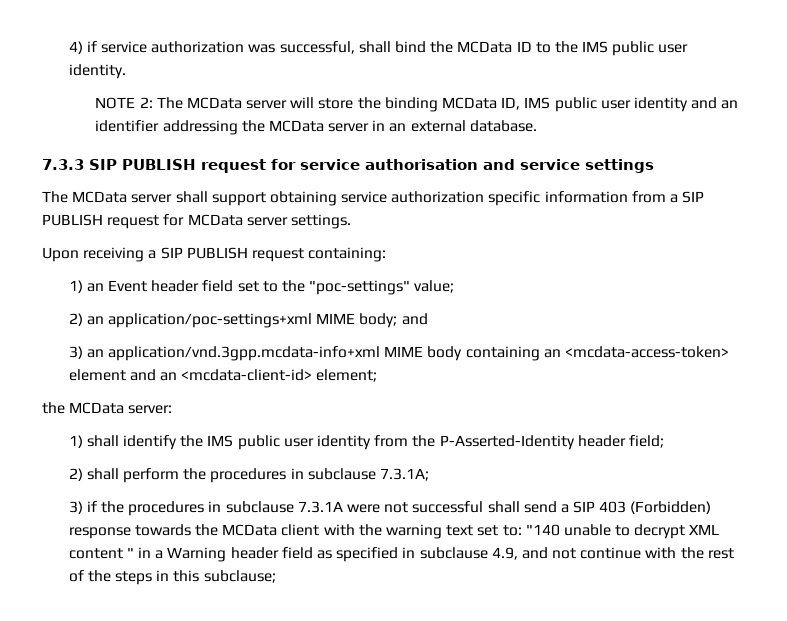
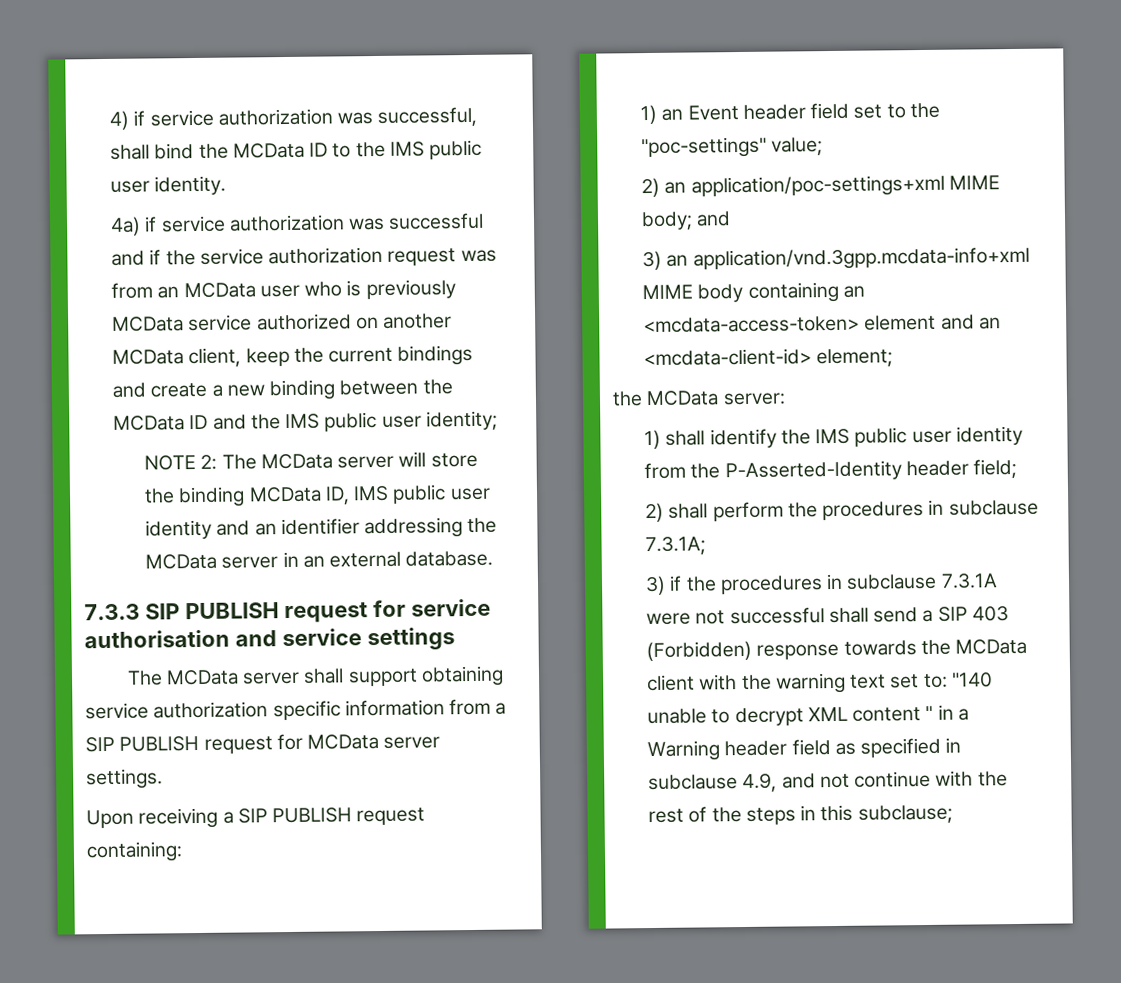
(126, 71) none -> [110,212,485,236] [111,246,497,266] [111,279,456,300] [112,313,453,332] [112,344,474,368] [112,379,453,401] [113,410,498,432] // 4a) if service authorization was successful and if the service authorization request was from an MCData user who is previously MCData service authorized on another MCData client, keep the current bindings and create a new binding between the MCData ID and the IMS public user identity;

